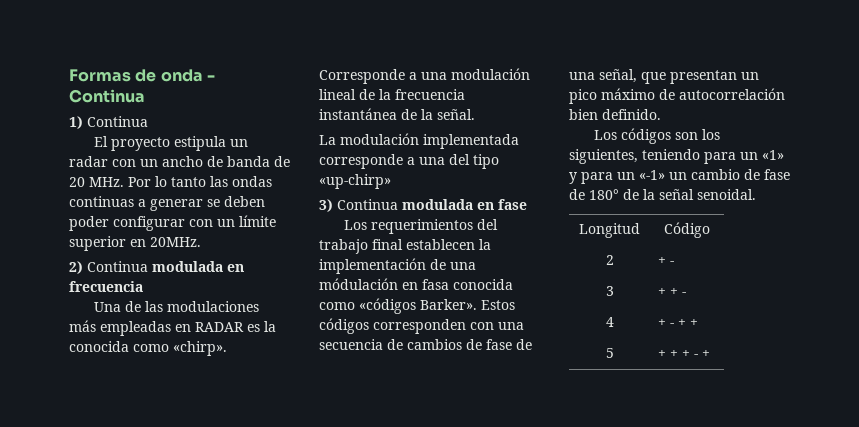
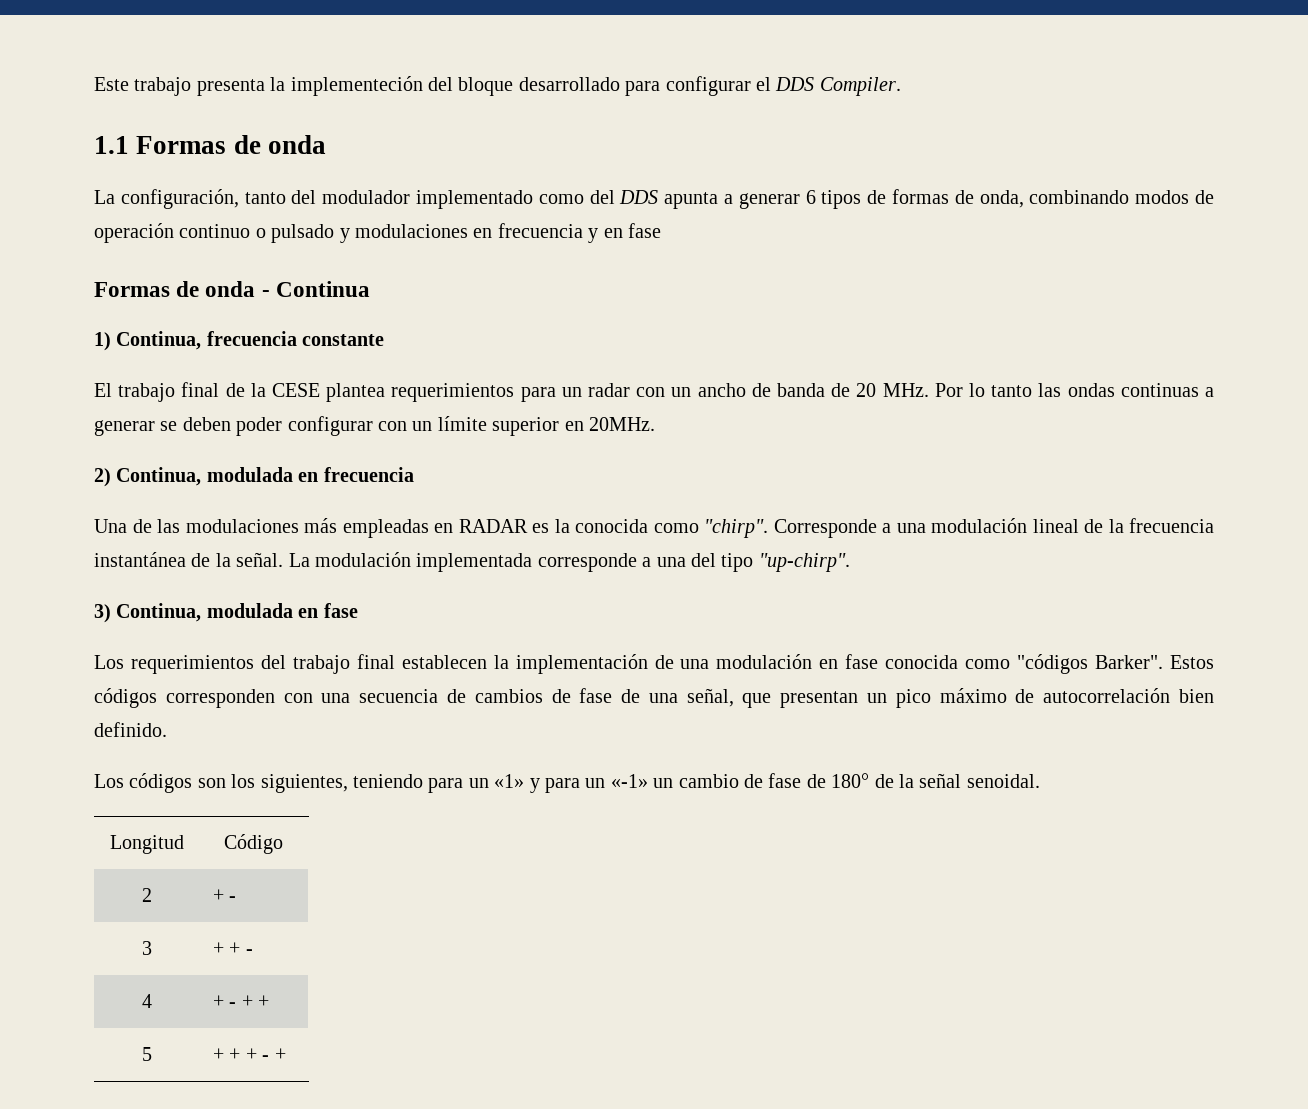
(69, 75) none -> [94,76,901,96] [94,135,326,154] [94,189,1214,209] [94,223,661,243] Este trabajo presenta la implementeción del bloque desarrollado para configurar el DDS Compiler. // 1.1 Formas de onda // La configuración, tanto del modulador implementado como del DDS apunta a generar 6 tipos de formas de onda, combinando modos de operación continuo o pulsado y modulaciones en frecuencia y en fase //
[87,116,148,127] [94,136,227,151] Continua // El proyecto estipula -> [116,331,385,350] [94,382,556,402] Continua, frecuencia constante // El trabajo final de la CESE plantea requerimientos para
[87,261,148,272] Continua -> [116,467,202,486] Continua,
[173,341,227,356] «chirp». -> [704,519,768,538] "chirp".
(475, 114) // -> (284, 559) none
[319,174,391,189] «up-chirp» -> [758,553,850,572] "up-chirp".
[337,199,398,210] Continua -> [116,603,202,622] Continua,
[319,278,513,290] [319,298,477,314] módulación en fasa conocida como «códigos Barker». -> [716,654,1164,674] modulación en fase conocida como "códigos Barker".

